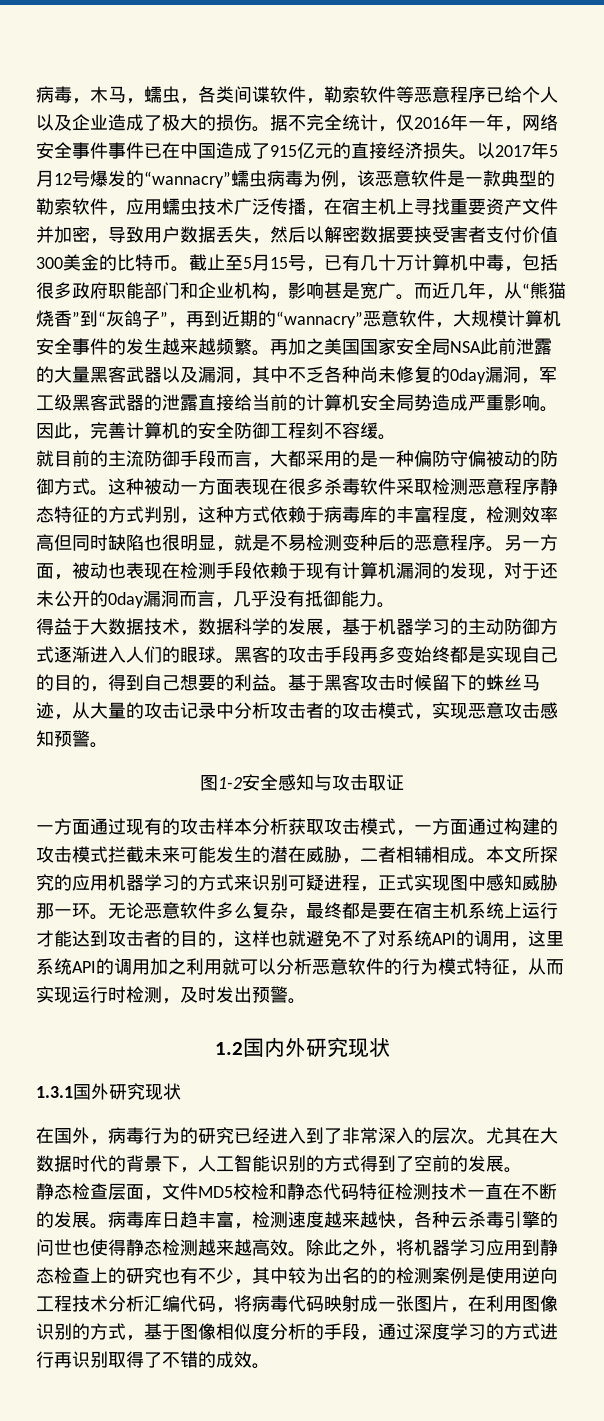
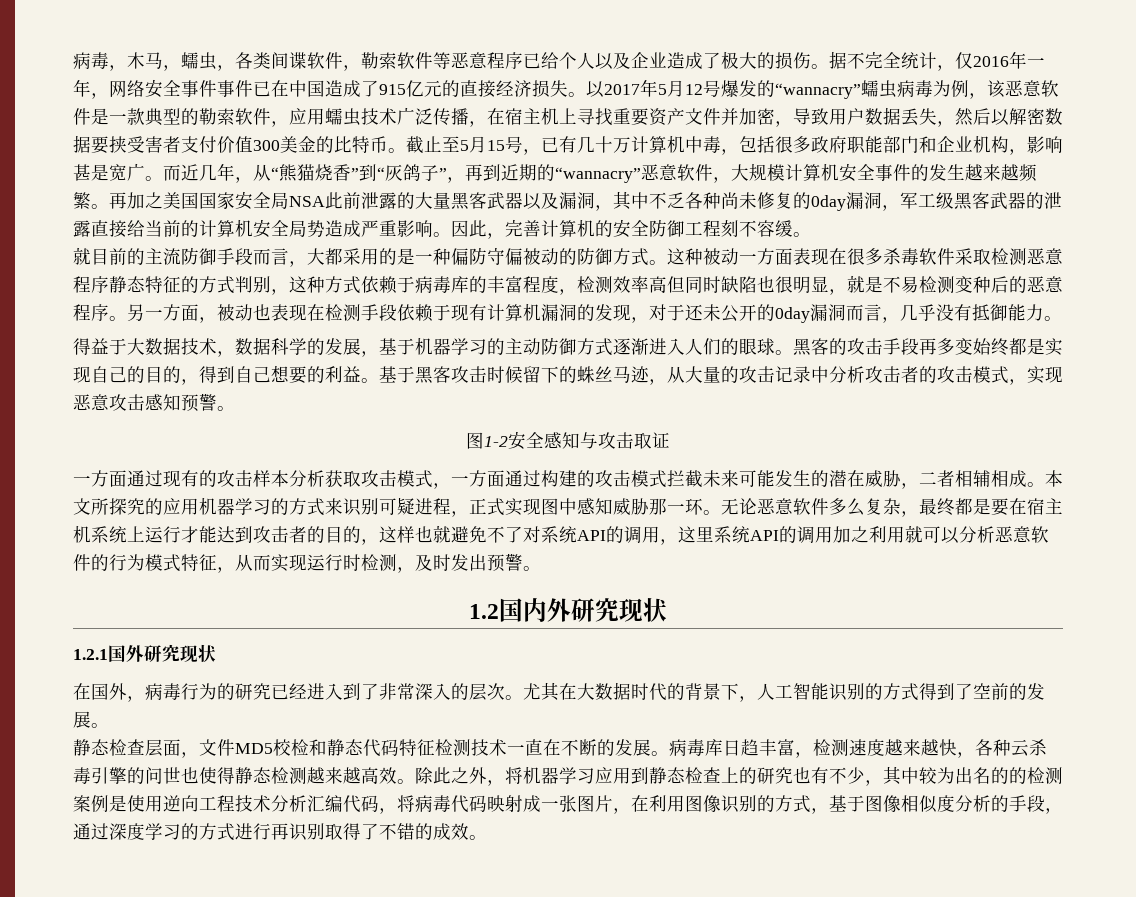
[36,1086,73,1098] 1.3.1 -> [73,649,108,660] 1.2.1

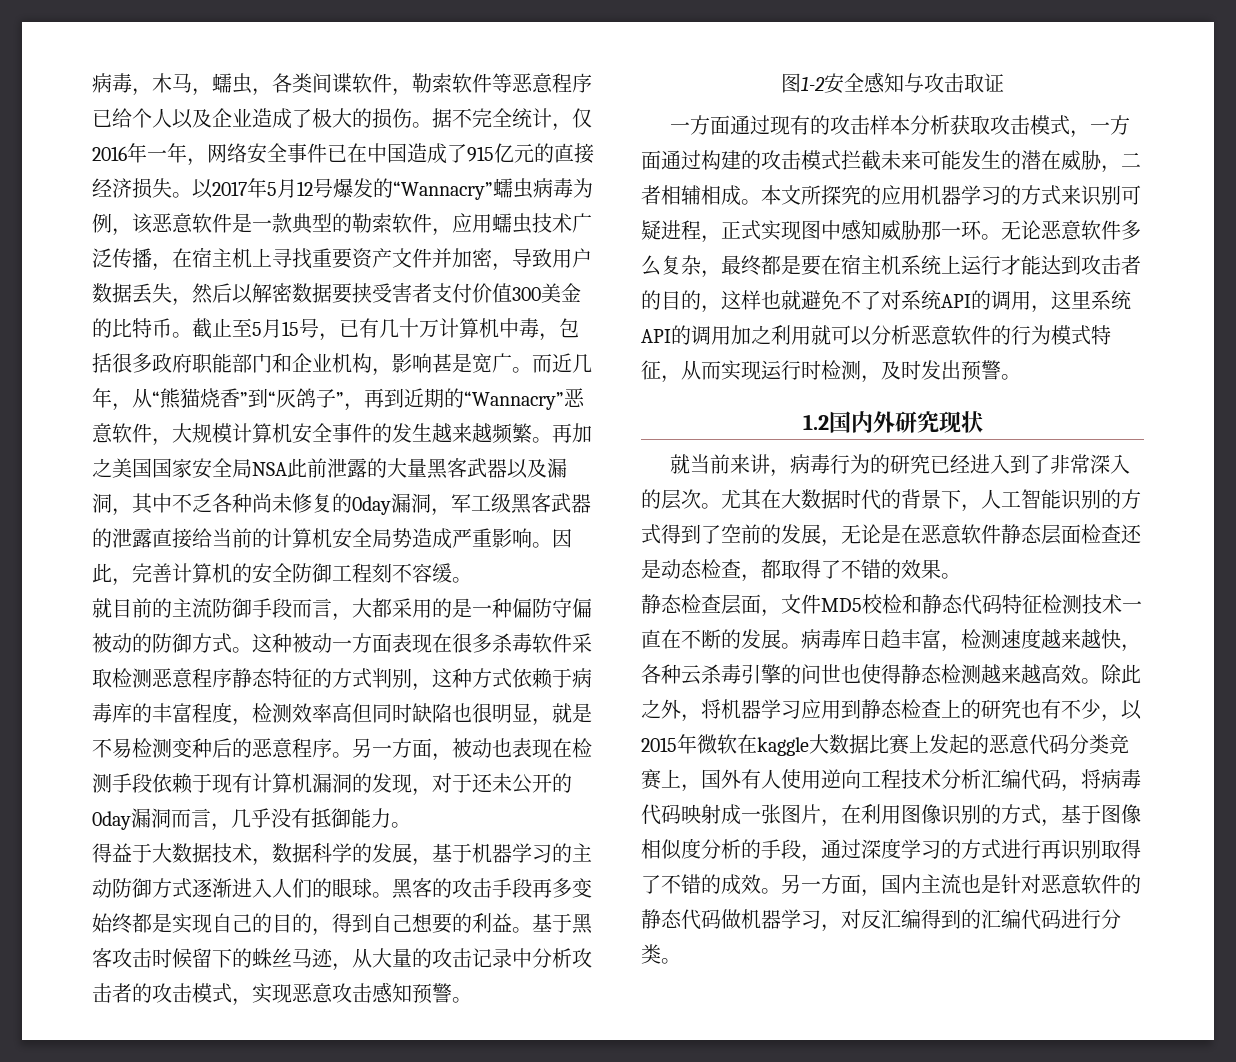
[217,80,253,97] 事件 -> (327, 153) none
[775,83,861,99] “wannacry” -> [393,181,493,200] “Wannacry”
[555,167,641,183] “wannacry” -> [464,391,564,410] “Wannacry”
[73,644,216,663] [73,683,127,700] 1.2.1国外研究现状 // 在国外 -> [669,454,770,474] 就当前来讲
(91, 719) none -> [821,524,1142,547] [641,559,941,582] ，无论是在恶意软件静态层面检查还是动态检查，都取得了不错的效果
[883,766,1063,785] [73,795,127,812] 其中较为出名的的检测案例是 -> [1121,700,1142,720] [641,734,1129,756] [641,769,781,792] 以2015年微软在kaggle大数据比赛上发起的恶意代码分类竞赛上，国外有人
(487, 837) none -> [781,874,1141,897] [641,909,1121,932] [641,944,681,964] 另一方面，国内主流也是针对恶意软件的静态代码做机器学习，对反汇编得到的汇编代码进行分类。

